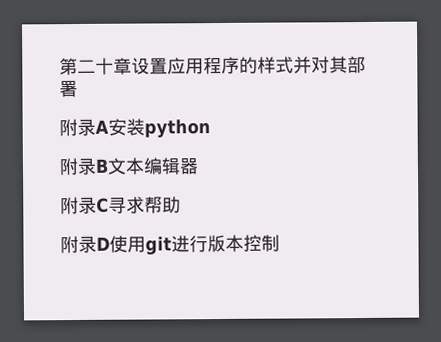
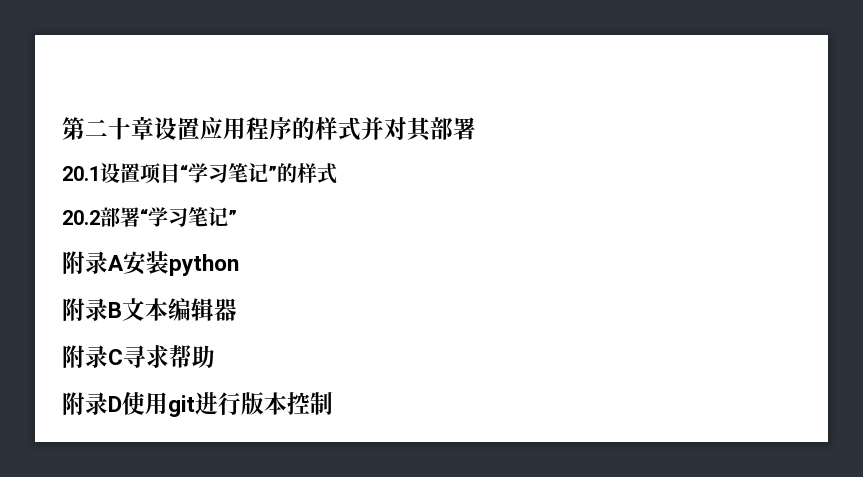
(78, 88) none -> [62,163,337,184] [62,207,237,227] // 20.1设置项目“学习笔记”的样式 // 20.2部署“学习笔记”

